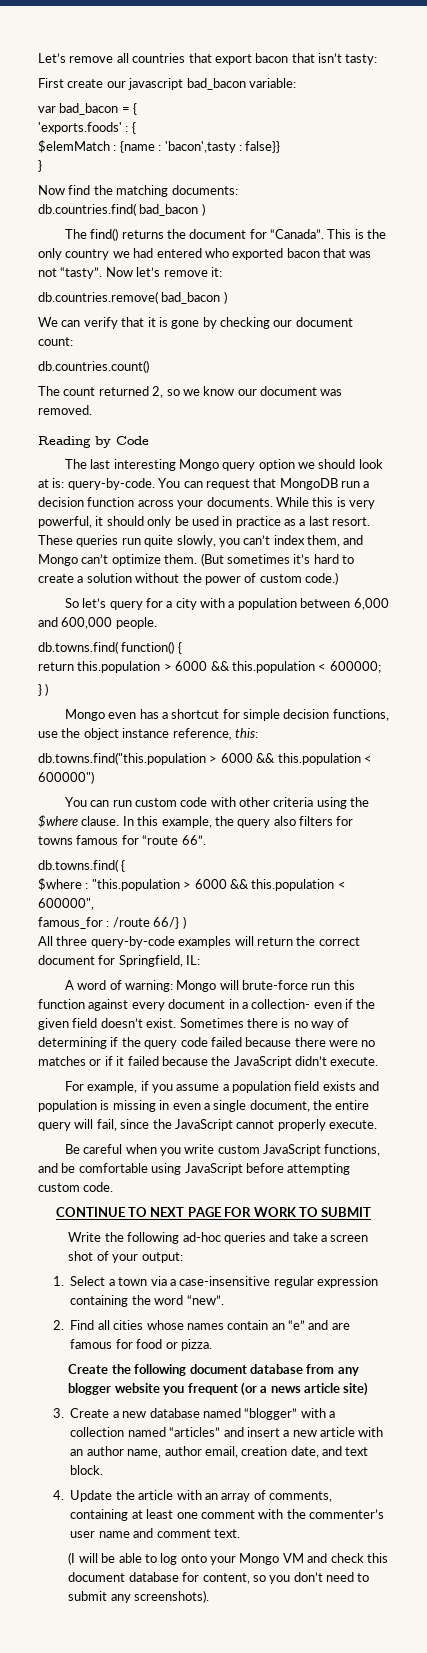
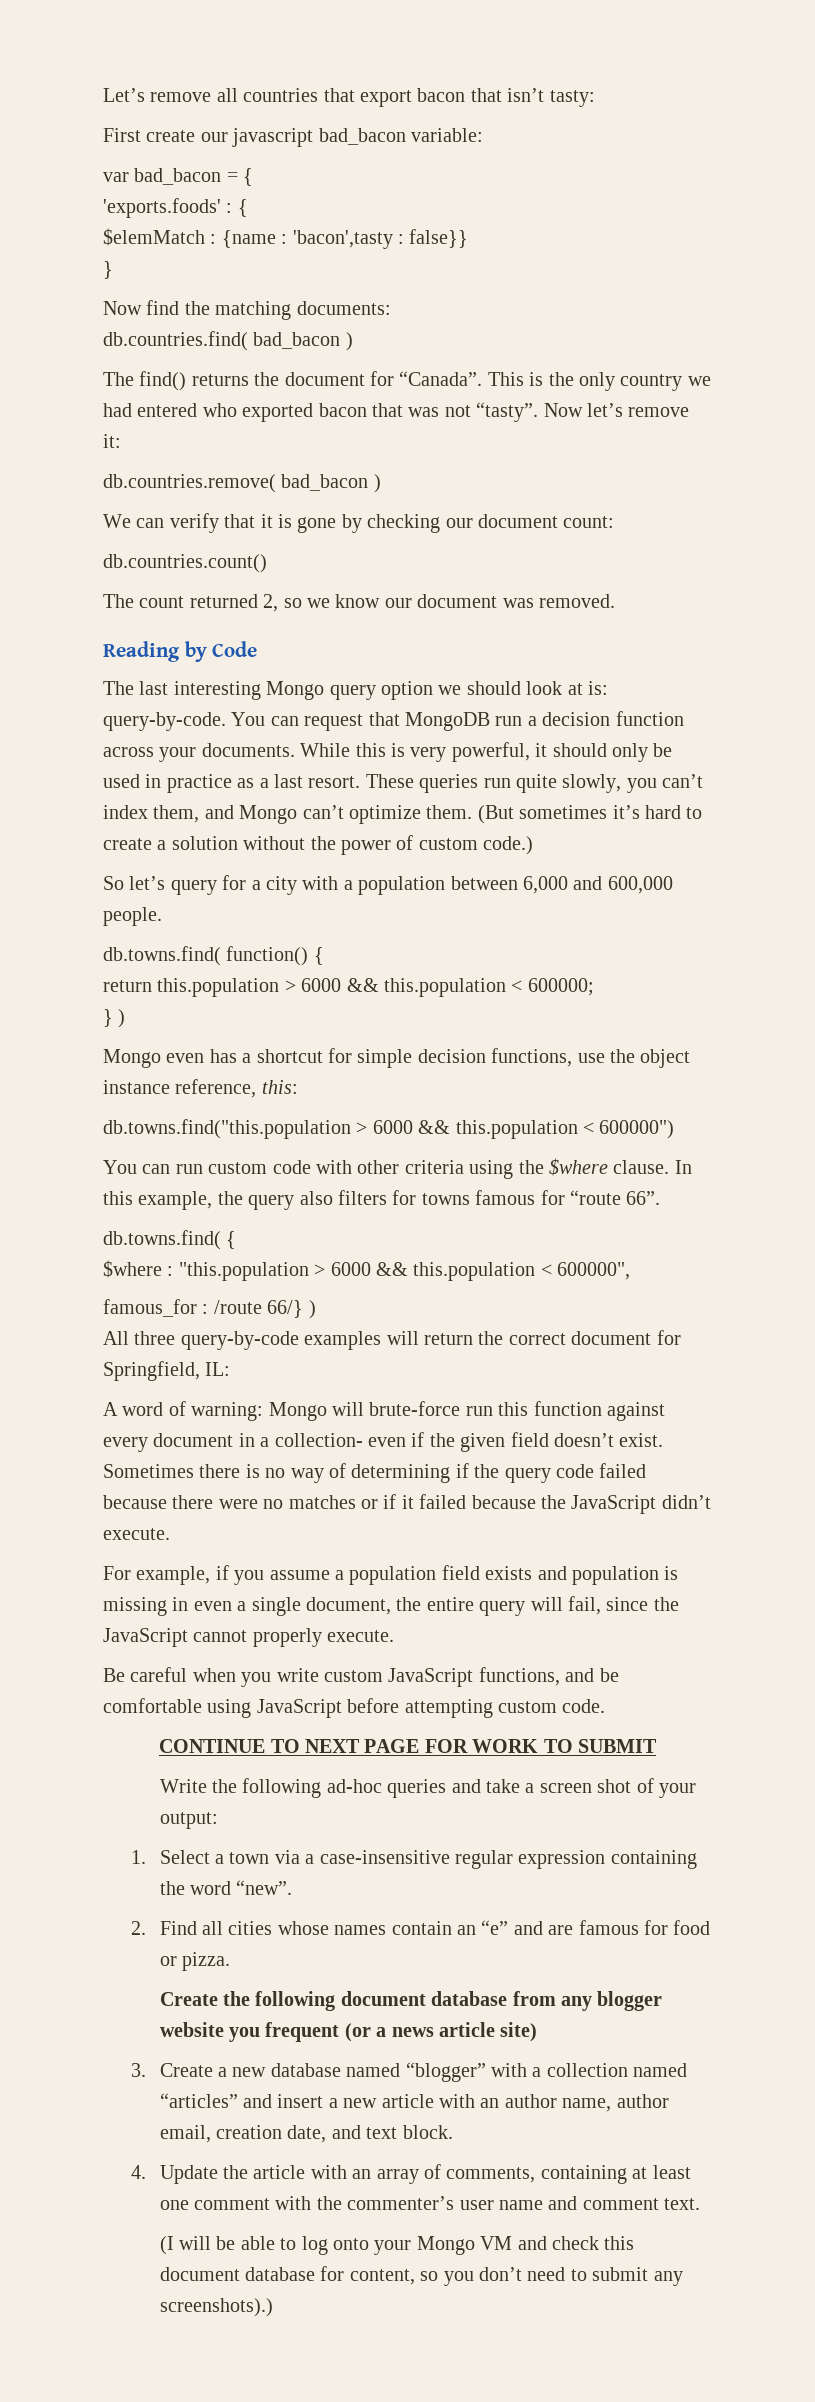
[134,1590,210,1603] screenshots). -> [159,2298,273,2317] screenshots).)

